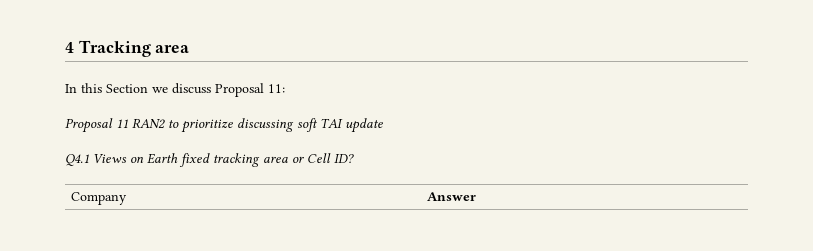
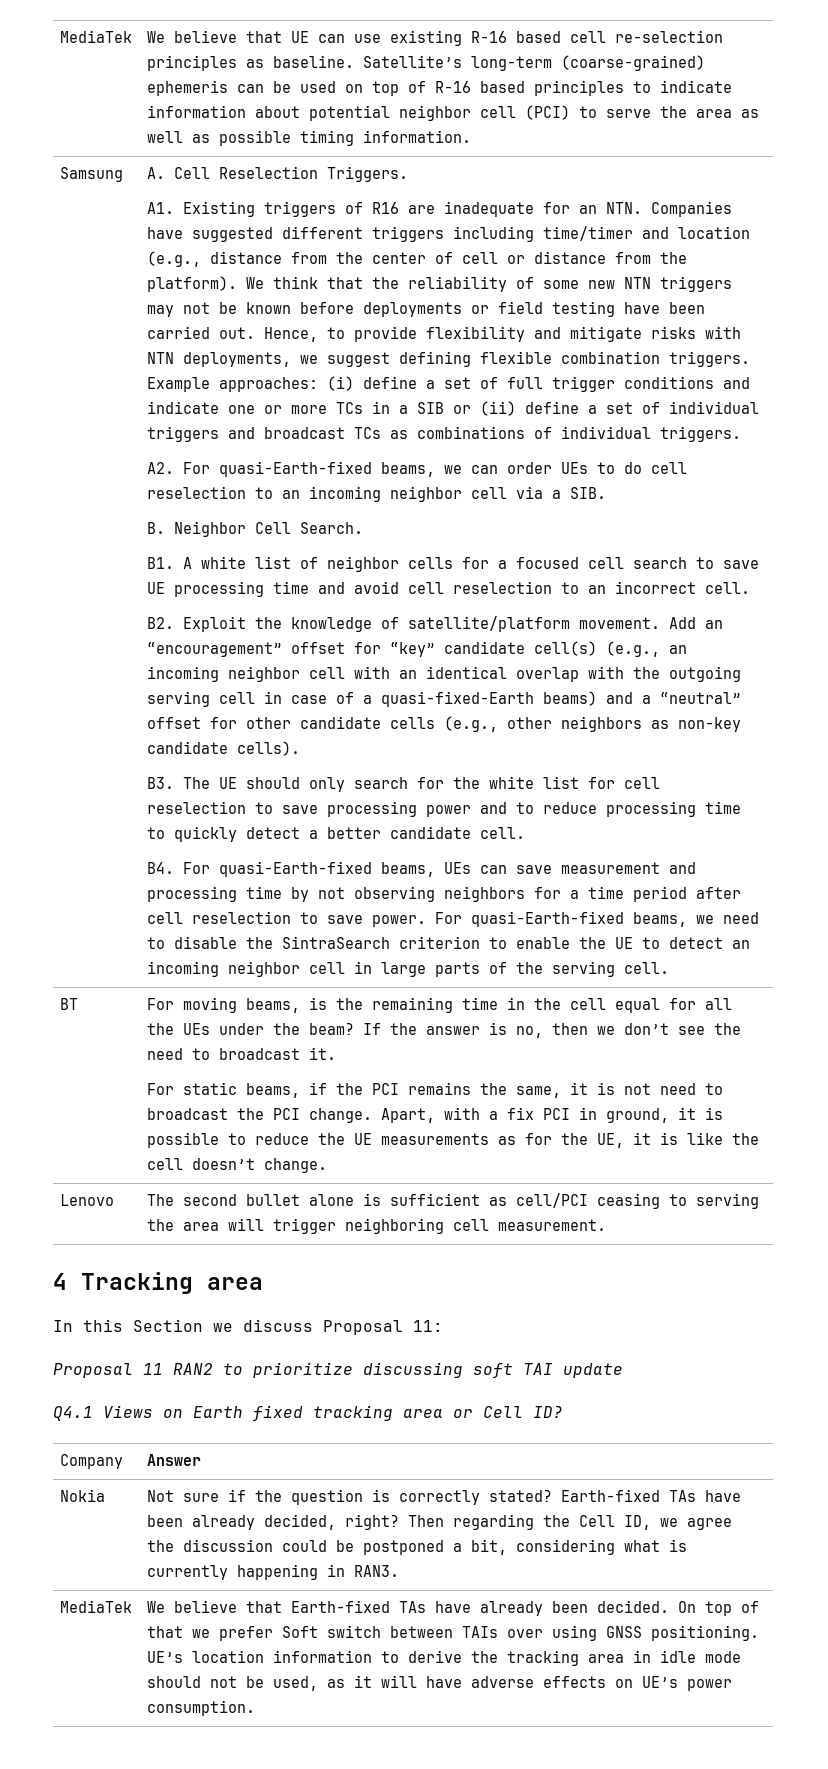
(65, 47) none -> [60,30,133,43] [147,30,724,46] [147,55,706,71] [147,80,733,96] [147,105,760,121] [147,130,472,146] [60,167,124,182] [147,166,409,182] [147,201,733,217] [147,226,751,242] [147,251,688,267] [147,276,733,292] [147,301,706,317] [147,326,742,342] [147,351,751,367] [147,376,751,392] [147,401,760,416] [147,426,742,442] [147,461,688,477] [147,486,607,502] [147,521,364,537] [147,556,760,572] [147,581,751,597] [147,616,724,632] [147,641,688,657] [147,666,742,682] [147,691,742,707] [147,716,742,732] [147,741,301,756] [147,776,661,792] [147,801,742,817] [147,826,526,842] [147,861,697,877] [147,886,742,902] [147,911,760,927] [147,936,751,949] [147,961,670,977] [60,998,79,1010] [147,997,733,1013] [147,1022,742,1038] [147,1047,337,1060] [147,1082,724,1098] [147,1107,724,1123] [147,1132,760,1148] [147,1158,328,1173] [60,1194,115,1206] [147,1193,760,1209] [147,1218,607,1234] MediaTek | We believe that UE can use existing R-16 based cell re-selection principles as baseline. Satellite’s long-term (coarse-grained) ephemeris can be used on top of R-16 based principles to indicate information about potential neighbor cell (PCI) to serve the area as well as possible timing information. // Samsung | A. Cell Reselection Triggers. // A1. Existing triggers of R16 are inadequate for an NTN. Companies have suggested different triggers including time/timer and location (e.g., distance from the center of cell or distance from the platform). We think that the reliability of some new NTN triggers may not be known before deployments or field testing have been carried out. Hence, to provide flexibility and mitigate risks with NTN deployments, we suggest defining flexible combination triggers. Example approaches: (i) define a set of full trigger conditions and indicate one or more TCs in a SIB or (ii) define a set of individual triggers and broadcast TCs as combinations of individual triggers. // A2. For quasi-Earth-fixed beams, we can order UEs to do cell reselection to an incoming neighbor cell via a SIB. // B. Neighbor Cell Search. // B1. A white list of neighbor cells for a focused cell search to save UE processing time and avoid cell reselection to an incorrect cell. // B2. Exploit the knowledge of satellite/platform movement. Add an “encouragement” offset for “key” candidate cell(s) (e.g., an incoming neighbor cell with an identical overlap with the outgoing serving cell in case of a quasi-fixed-Earth beams) and a “neutral” offset for other candidate cells (e.g., other neighbors as non-key candidate cells). // B3. The UE should only search for the white list for cell reselection to save processing power and to reduce processing time to quickly detect a better candidate cell. // B4. For quasi-Earth-fixed beams, UEs can save measurement and processing time by not observing neighbors for a time period after cell reselection to save power. For quasi-Earth-fixed beams, we need to disable the SintraSearch criterion to enable the UE to detect an incoming neighbor cell in large parts of the serving cell. // BT | For moving beams, is the remaining time in the cell equal for all the UEs under the beam? If the answer is no, then we don’t see the need to broadcast it. // For static beams, if the PCI remains the same, it is not need to broadcast the PCI change. Apart, with a fix PCI in ground, it is possible to reduce the UE measurements as for the UE, it is like the cell doesn’t change. // Lenovo | The second bullet alone is sufficient as cell/PCI ceasing to serving the area will trigger neighboring cell measurement. //
(477, 196) none -> [60,1489,106,1502] [147,1489,742,1505] [147,1514,733,1530] [147,1539,688,1555] [147,1564,400,1580] [60,1600,133,1613] [147,1600,760,1616] [147,1625,760,1641] [147,1650,742,1666] [147,1675,733,1691] [147,1700,256,1716] // Nokia | Not sure if the question is correctly stated? Earth-fixed TAs have been already decided, right? Then regarding the Cell ID, we agree the discussion could be postponed a bit, considering what is currently happening in RAN3. // MediaTek | We believe that Earth-fixed TAs have already been decided. On top of that we prefer Soft switch between TAIs over using GNSS positioning. UE’s location information to derive the tracking area in idle mode should not be used, as it will have adverse effects on UE’s power consumption.

